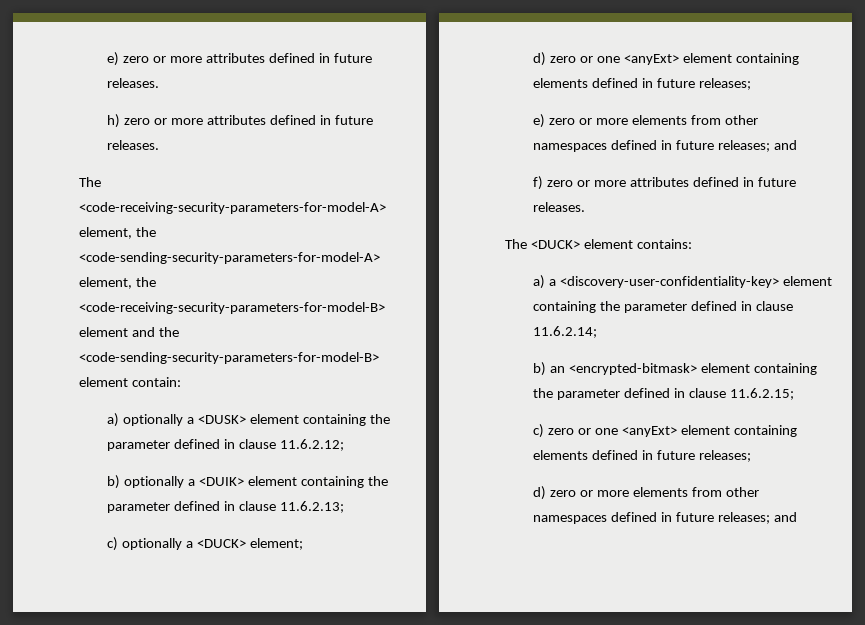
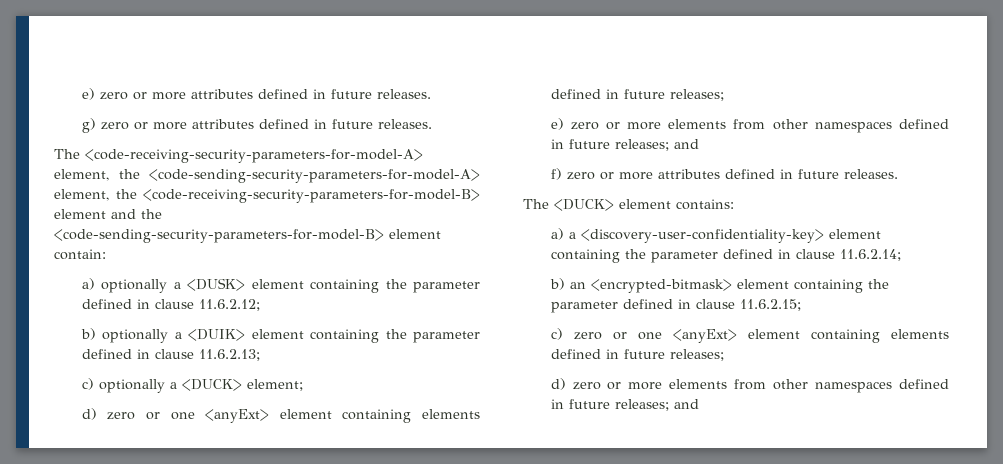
[107,114,121,128] h) -> [81,118,96,133] g)

